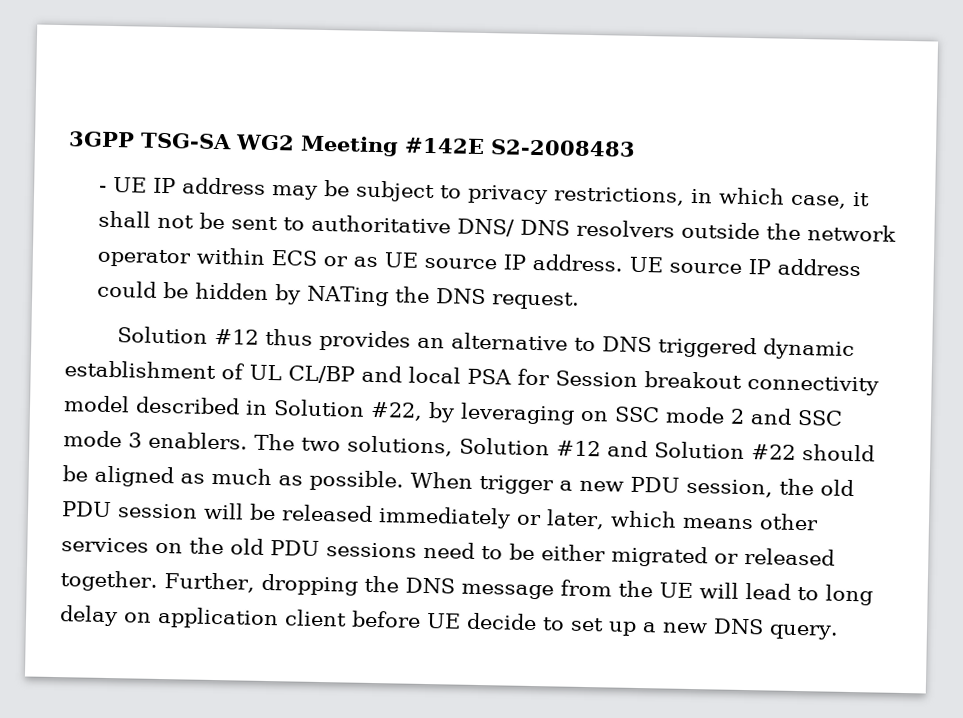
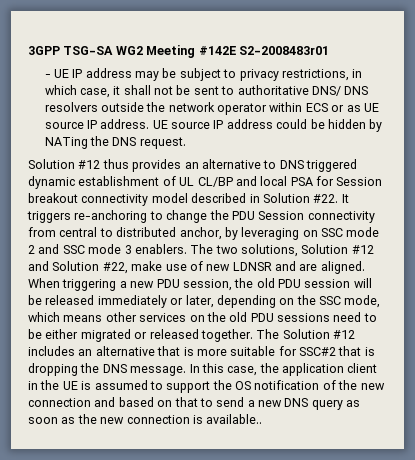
[490,139,636,157] S2-2008483 -> [238,46,329,55] S2-2008483r01
[370,401,423,421] #22, -> [313,194,349,203] [27,210,375,223] [28,227,222,240] #22. It triggers re-anchoring to change the PDU Session connectivity from central to distributed anchor,
[751,444,875,462] [62,465,554,495] #22 should be aligned as much as possible. When trigger -> [102,261,365,274] [28,278,117,291] #22, make use of new LDNSR and are aligned. When triggering
(605, 519) none -> [216,295,381,308] depending on the SSC mode,
[163,572,873,606] [59,605,839,640] Further, dropping the DNS message from the UE will lead to long delay on application client before UE decide to set up a new DNS query. -> [256,329,355,339] [28,346,375,356] [28,363,378,376] [28,380,385,393] [28,397,361,410] [28,414,263,424] The Solution #12 includes an alternative that is more suitable for SSC#2 that is dropping the DNS message. In this case, the application client in the UE is assumed to support the OS notification of the new connection and based on that to send a new DNS query as soon as the new connection is available..

